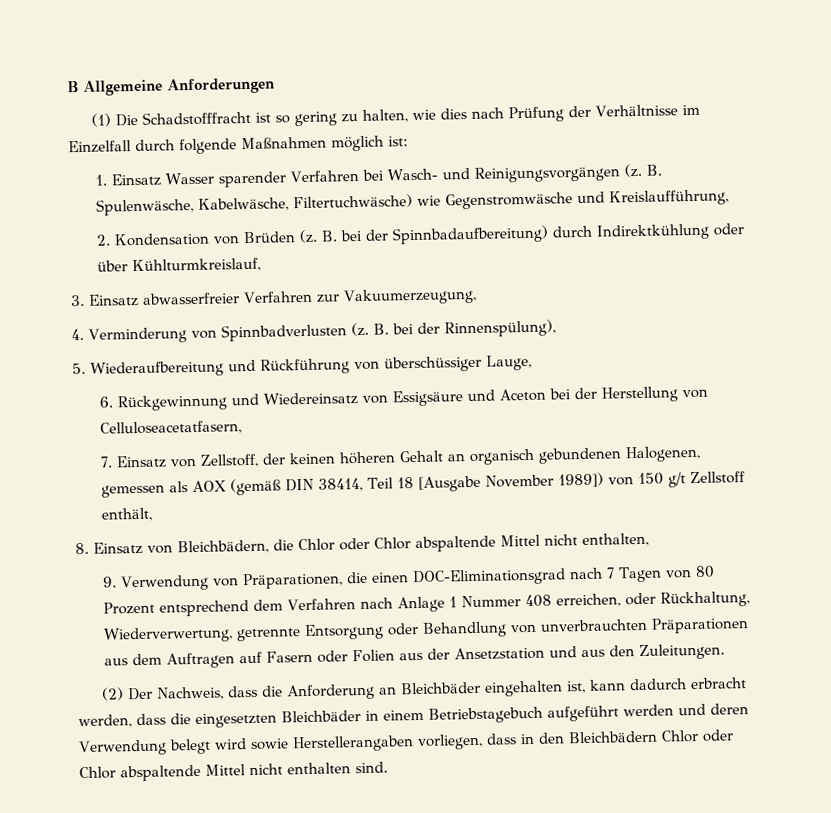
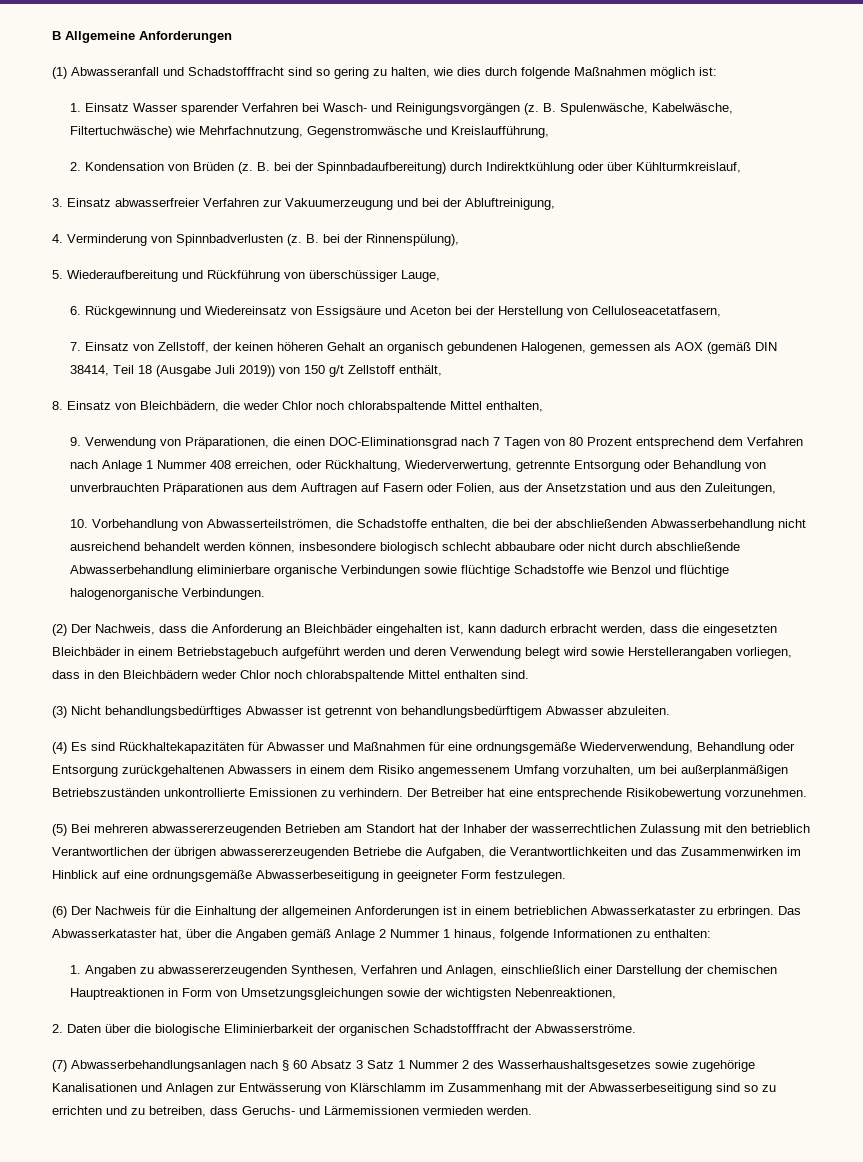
[114,110,271,127] Die Schadstofffracht ist -> [71,67,312,76] Abwasseranfall und Schadstofffracht sind
[470,104,700,123] [68,140,132,154] nach Prüfung der Verhältnisse im Einzelfall -> (481, 71) none
(441, 200) none -> [199,126,304,138] Mehrfachnutzung,
[342,287,477,306] Vakuumerzeugung, -> [285,198,555,210] Vakuumerzeugung und bei der Abluftreinigung,
[417,472,604,492] [Ausgabe November 1989]) -> [156,365,276,377] (Ausgabe Juli 2019))
[298,534,578,553] Chlor oder Chlor abspaltende Mittel nicht -> [243,401,482,413] weder Chlor noch chlorabspaltende Mittel
[351,649,395,663] Folien -> [456,483,496,494] Folien,
[638,643,725,661] Zuleitungen. -> [705,483,777,495] [70,519,807,531] [70,542,741,554] [70,565,730,577] [70,588,266,600] Zuleitungen, // 10. Vorbehandlung von Abwasserteilströmen, die Schadstoffe enthalten, die bei der abschließenden Abwasserbehandlung nicht ausreichend behandelt werden können, insbesondere biologisch schlecht abbaubare oder nicht durch abschließende Abwasserbehandlung eliminierbare organische Verbindungen sowie flüchtige Schadstoffe wie Benzol und flüchtige halogenorganische Verbindungen.
[660,729,734,743] [79,761,388,782] Chlor oder Chlor abspaltende Mittel nicht enthalten sind. -> [201,670,529,682] [52,706,670,718] [52,742,795,754] [52,765,788,777] [52,788,807,800] [52,824,810,836] [52,847,801,859] [52,870,566,882] [52,906,801,918] [52,929,711,941] [70,965,778,977] [70,988,617,1000] [52,1024,636,1036] [52,1060,755,1072] [52,1083,776,1095] [52,1106,532,1117] weder Chlor noch chlorabspaltende Mittel enthalten sind. // (3) Nicht behandlungsbedürftiges Abwasser ist getrennt von behandlungsbedürftigem Abwasser abzuleiten. // (4) Es sind Rückhaltekapazitäten für Abwasser und Maßnahmen für eine ordnungsgemäße Wiederverwendung, Behandlung oder Entsorgung zurückgehaltenen Abwassers in einem dem Risiko angemessenem Umfang vorzuhalten, um bei außerplanmäßigen Betriebszuständen unkontrollierte Emissionen zu verhindern. Der Betreiber hat eine entsprechende Risikobewertung vorzunehmen. // (5) Bei mehreren abwassererzeugenden Betrieben am Standort hat der Inhaber der wasserrechtlichen Zulassung mit den betrieblich Verantwortlichen der übrigen abwassererzeugenden Betriebe die Aufgaben, die Verantwortlichkeiten und das Zusammenwirken im Hinblick auf eine ordnungsgemäße Abwasserbeseitigung in geeigneter Form festzulegen. // (6) Der Nachweis für die Einhaltung der allgemeinen Anforderungen ist in einem betrieblichen Abwasserkataster zu erbringen. Das Abwasserkataster hat, über die Angaben gemäß Anlage 2 Nummer 1 hinaus, folgende Informationen zu enthalten: // 1. Angaben zu abwassererzeugenden Synthesen, Verfahren und Anlagen, einschließlich einer Darstellung der chemischen Hauptreaktionen in Form von Umsetzungsgleichungen sowie der wichtigsten Nebenreaktionen, // 2. Daten über die biologische Eliminierbarkeit der organischen Schadstofffracht der Abwasserströme. // (7) Abwasserbehandlungsanlagen nach § 60 Absatz 3 Satz 1 Nummer 2 des Wasserhaushaltsgesetzes sowie zugehörige Kanalisationen und Anlagen zur Entwässerung von Klärschlamm im Zusammenhang mit der Abwasserbeseitigung sind so zu errichten und zu betreiben, dass Geruchs- und Lärmemissionen vermieden werden.

